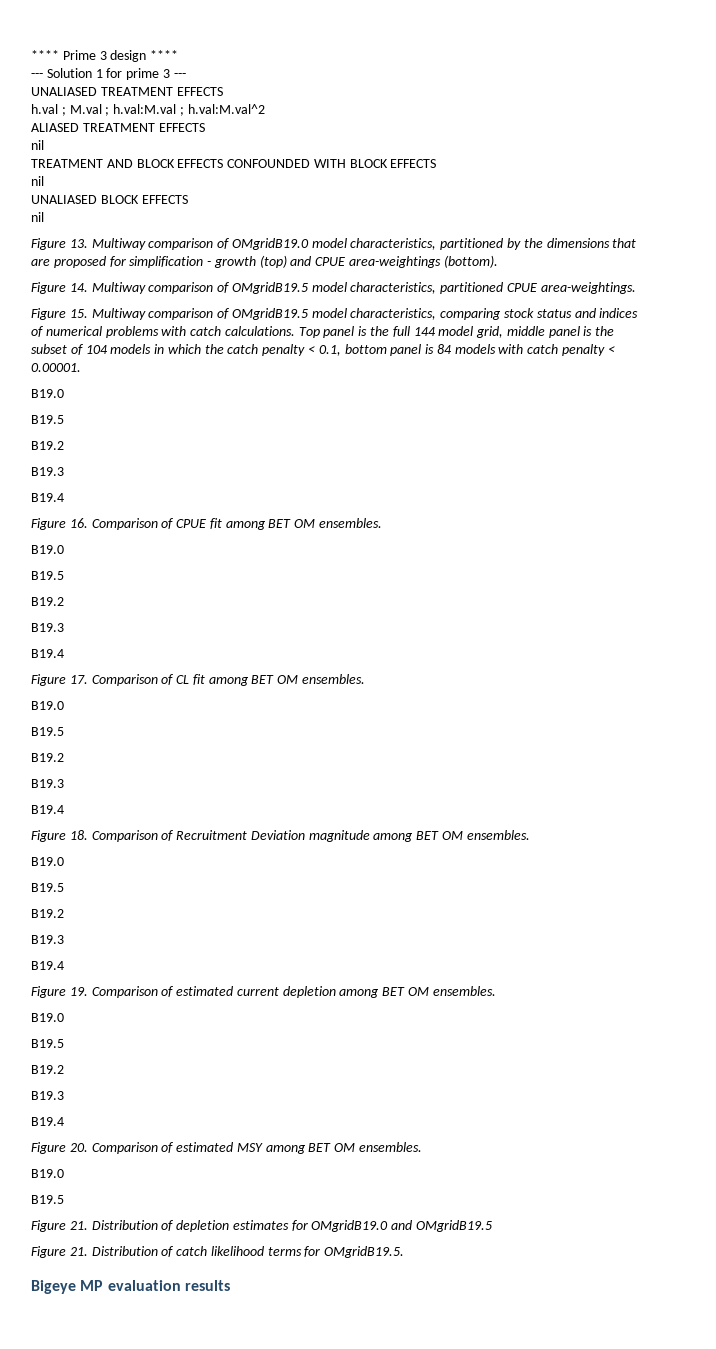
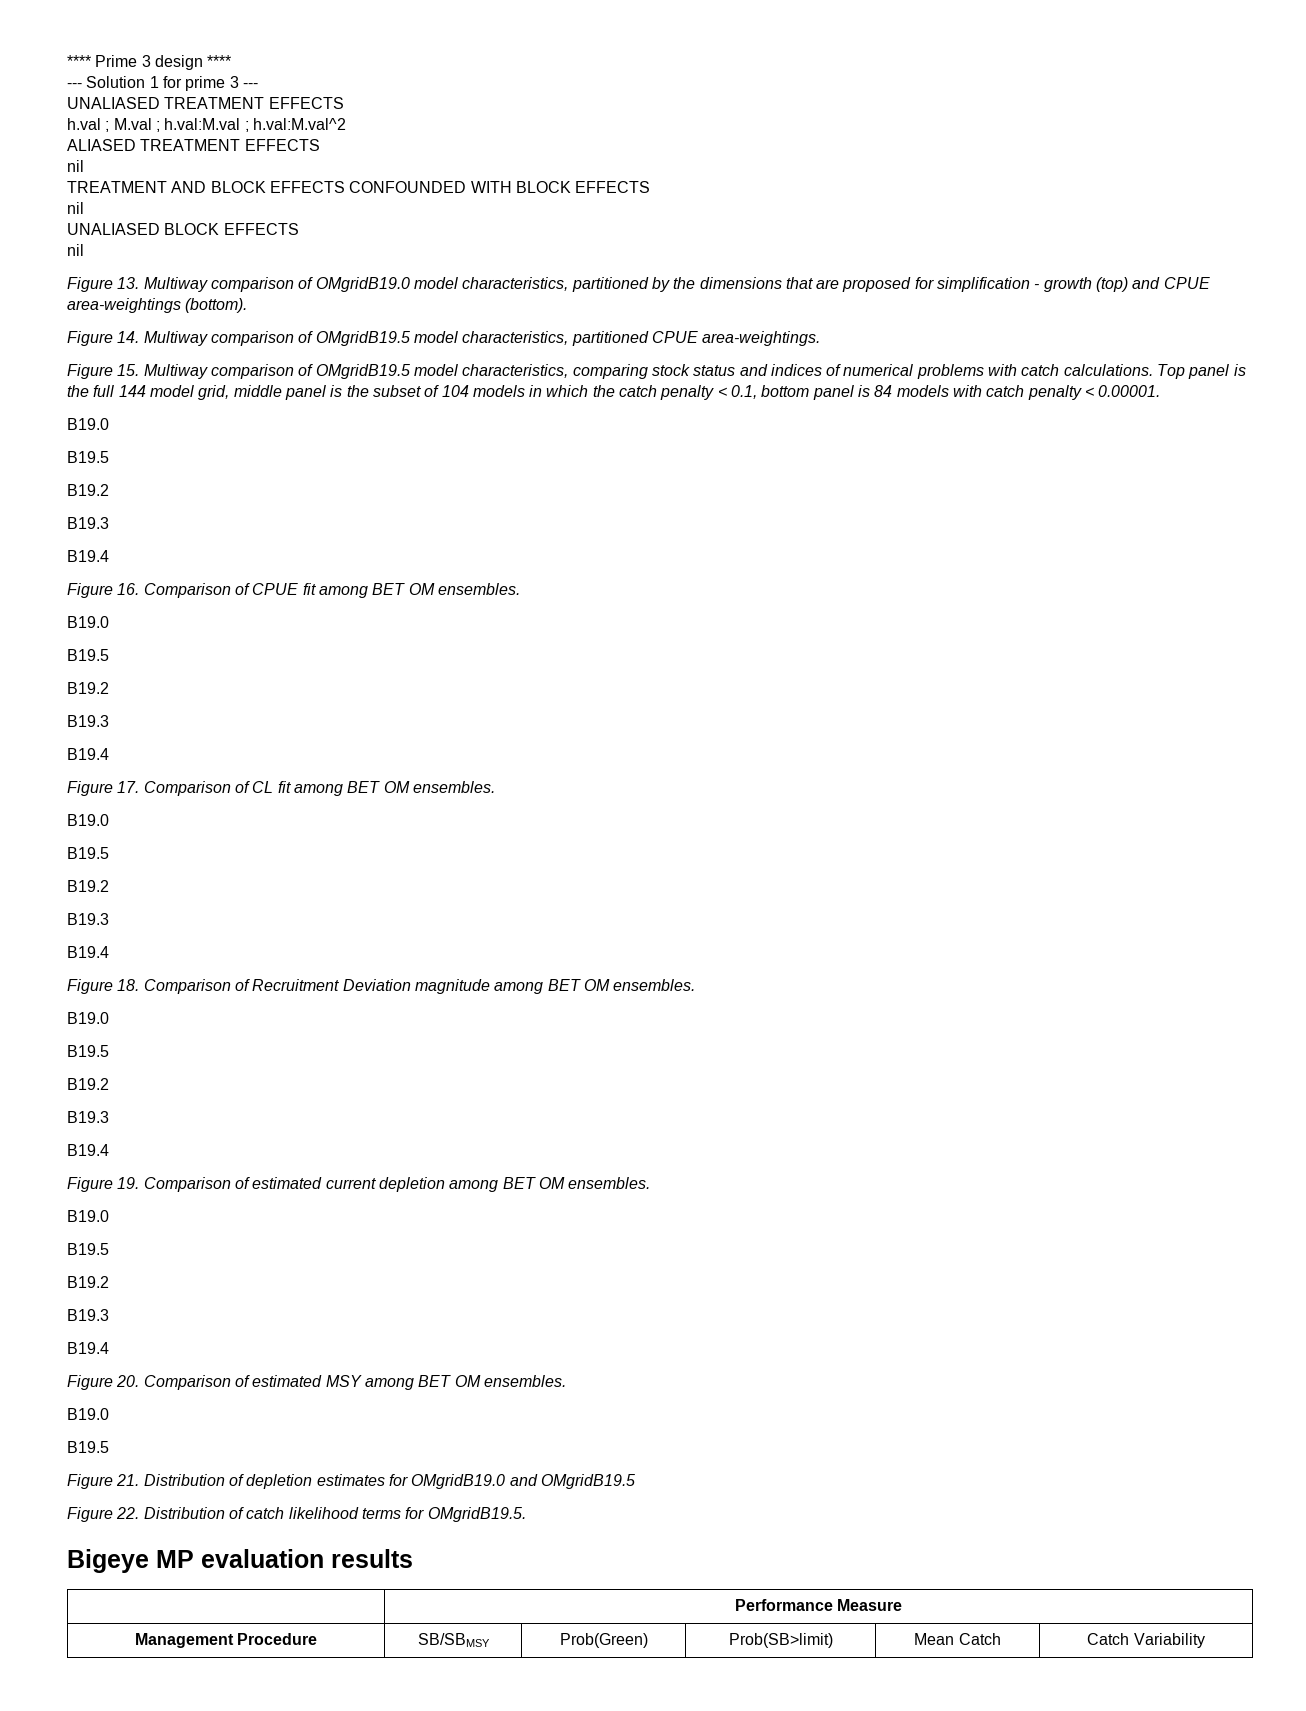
[69,1247,88,1256] 21. -> [116,1507,140,1519] 22.
(230, 1285) none -> [734,1599,903,1611] [134,1633,318,1648] [417,1633,490,1647] [559,1633,648,1648] [728,1633,833,1648] [914,1633,1001,1645] [1087,1633,1205,1648] // | Performance Measure // Management Procedure | SB/SBMSY | Prob(Green) | Prob(SB>limit) | Mean Catch | Catch Variability

